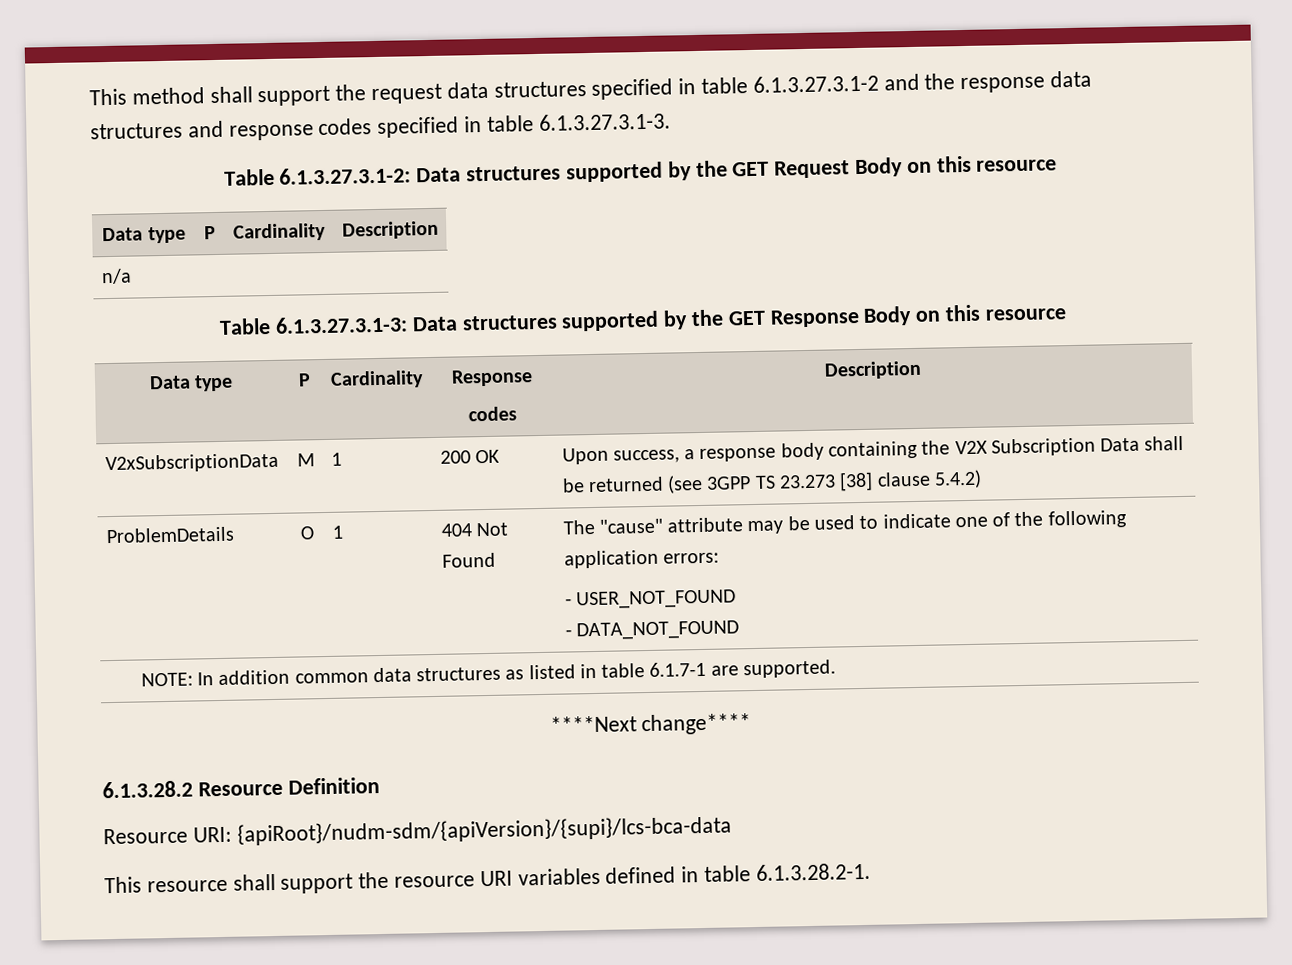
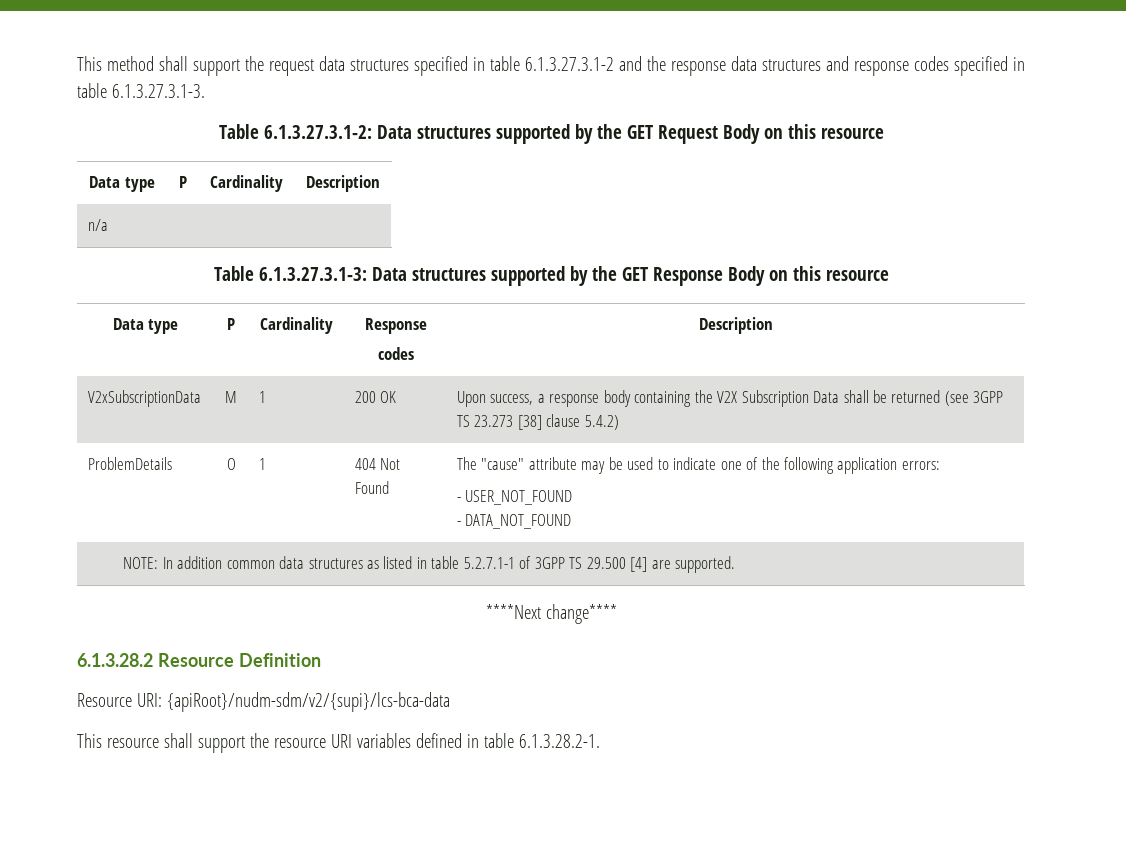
[649,661,707,677] 6.1.7-1 -> [463,556,648,572] 5.2.7.1-1 of 3GPP TS 29.500 [4]
[236,815,732,846] {apiRoot}/nudm-sdm/{apiVersion}/{supi}/lcs-bca-data -> [166,692,450,712] {apiRoot}/nudm-sdm/v2/{supi}/lcs-bca-data

